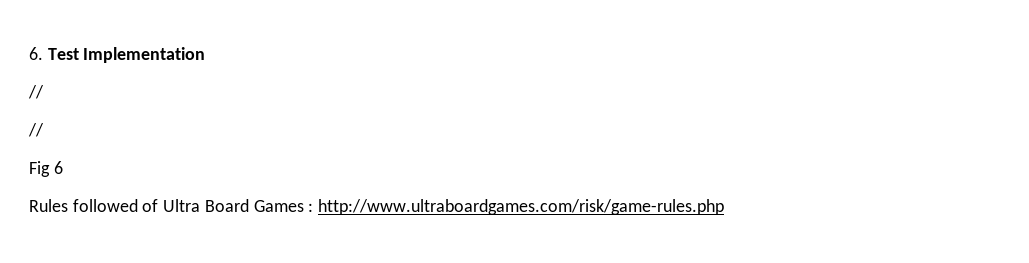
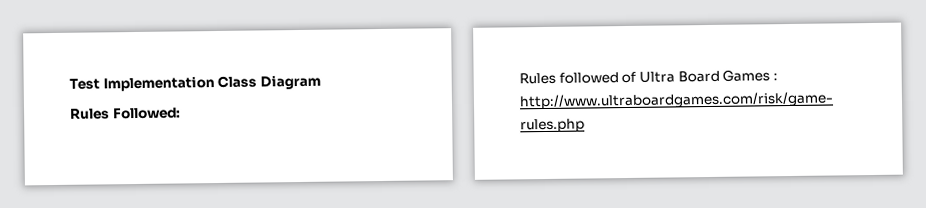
[29,47,43,60] 6. -> (69, 84) none
[28,85,44,99] [28,123,44,137] [29,161,63,177] // // // // // Fig 6 -> [217,74,321,90] [70,107,181,120] Class Diagram // Rules Followed:

